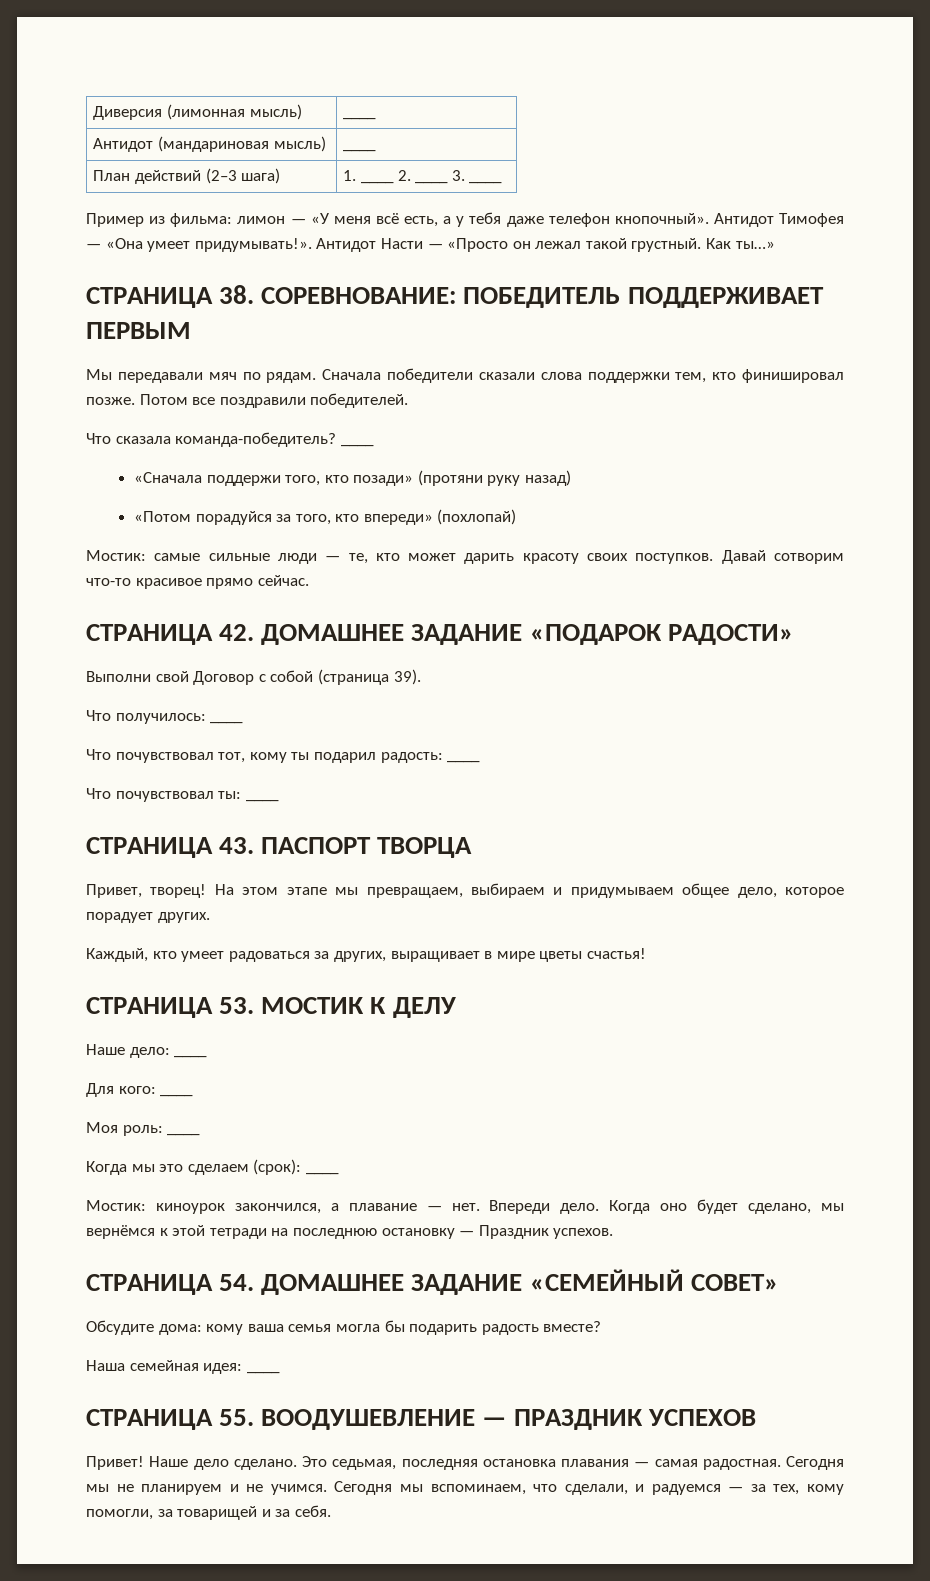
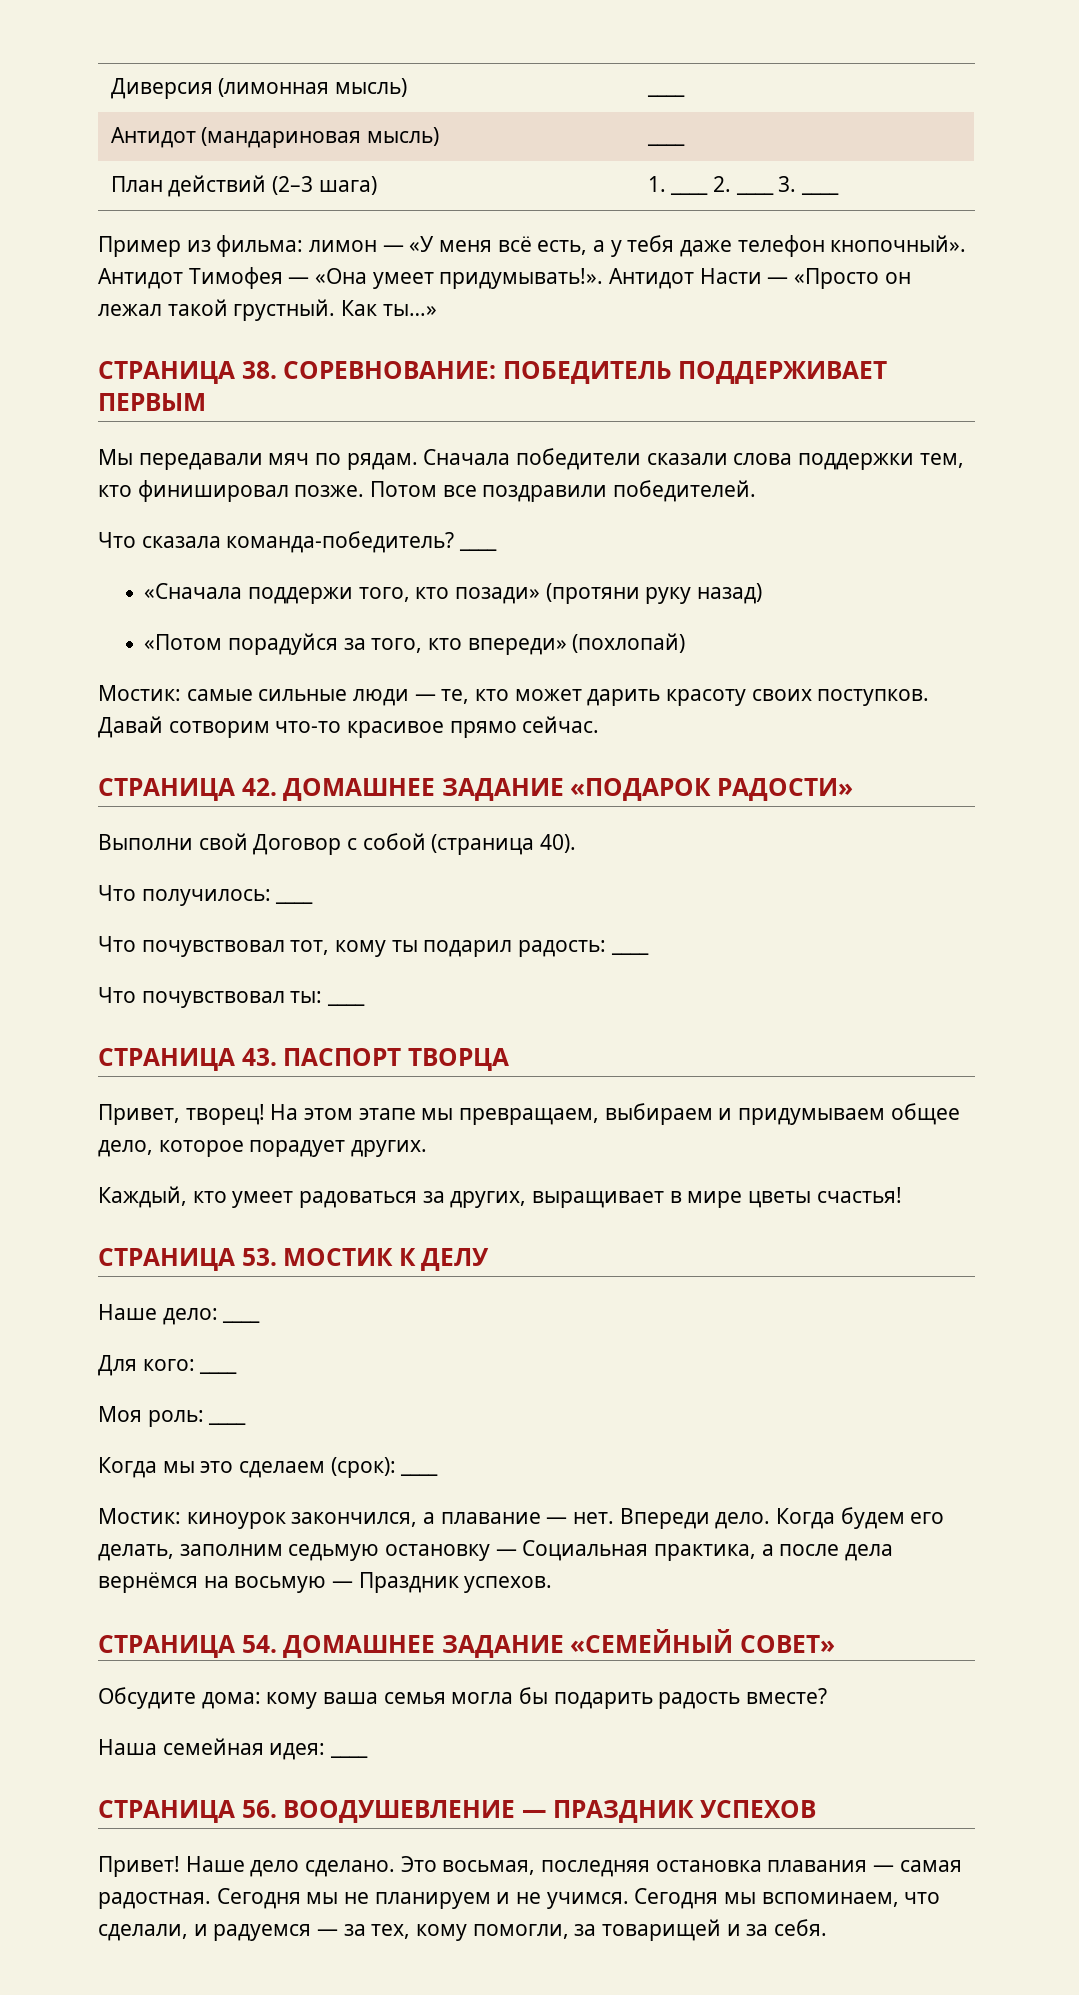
[393,669,421,685] 39). -> [540,834,577,853] 40).
[660,1199,844,1214] [86,1225,455,1239] оно будет сделано, мы вернёмся к этой тетради на последнюю остановку -> [840,1507,945,1529] [98,1540,894,1561] [98,1572,327,1593] будем его делать, заполним седьмую остановку — Социальная практика, а после дела вернёмся на восьмую
[219,1409,255,1426] 55. -> [241,1800,277,1818] 56.
[332,1459,397,1470] седьмая, -> [442,1860,536,1875] восьмая,

